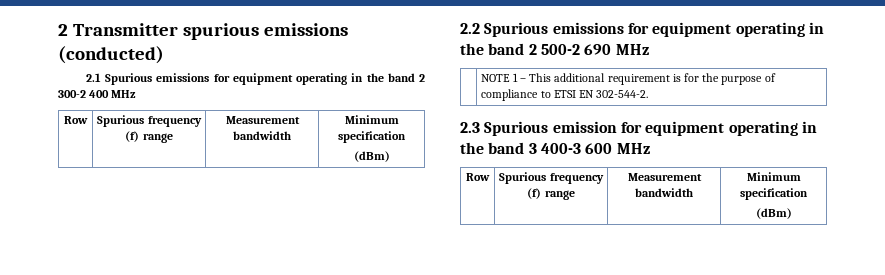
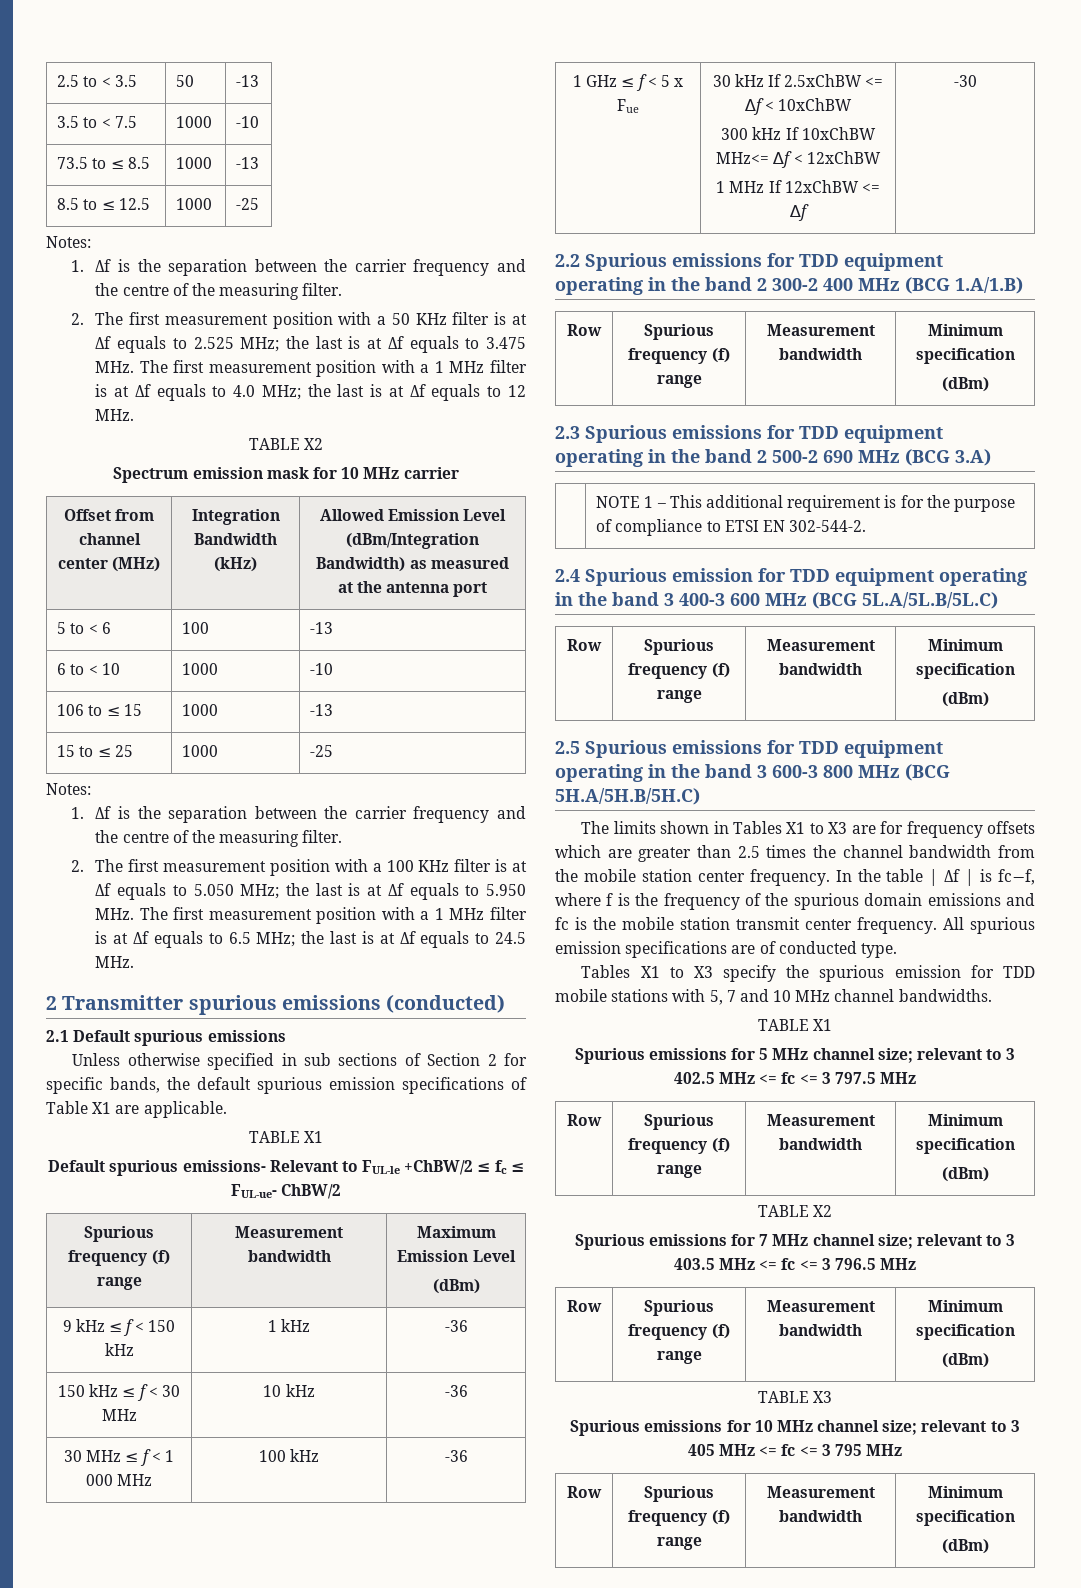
(58, 30) none -> [57,75,137,87] [176,75,195,87] [236,75,260,87] [57,116,137,128] [176,116,213,128] [236,116,260,128] [57,157,150,169] [176,157,213,169] [236,157,260,169] [57,198,150,210] [176,198,213,210] [236,198,260,210] [46,236,91,248] [70,259,526,276] [95,283,343,300] [70,312,527,329] [95,336,526,353] [95,360,527,377] [95,384,526,401] [95,409,135,421] [248,438,324,450] [113,467,459,483] [63,509,155,521] [78,533,141,545] [57,557,161,572] [191,509,280,525] [194,533,277,545] [214,557,257,572] [319,509,507,521] [346,533,479,549] [316,557,509,572] [337,581,488,597] [57,622,111,634] [182,622,210,634] [310,622,334,634] [57,663,120,675] [182,663,219,675] [310,663,334,675] [57,704,142,716] [182,704,219,716] [310,704,334,716] [57,745,133,757] [182,745,219,757] [310,745,334,757] [46,783,91,795] [70,806,526,823] [95,830,343,847] [70,859,527,876] [95,883,526,900] [95,907,527,924] [95,931,526,948] [95,956,135,968] 2.5 to < 3.5 | 50 | -13 // 3.5 to < 7.5 | 1000 | -10 // 73.5 to ≤ 8.5 | 1000 | -13 // 8.5 to ≤ 12.5 | 1000 | -25 // Notes: // 1. Δf is the separation between the carrier frequency and the centre of the measuring filter. // 2. The first measurement position with a 50 KHz filter is at Δf equals to 2.525 MHz; the last is at Δf equals to 3.475 MHz. The first measurement position with a 1 MHz filter is at Δf equals to 4.0 MHz; the last is at Δf equals to 12 MHz. // TABLE X2 // Spectrum emission mask for 10 MHz carrier // Offset from channel center (MHz) | Integration Bandwidth (kHz) | Allowed Emission Level (dBm/Integration Bandwidth) as measured at the antenna port // 5 to < 6 | 100 | -13 // 6 to < 10 | 1000 | -10 // 106 to ≤ 15 | 1000 | -13 // 15 to ≤ 25 | 1000 | -25 // Notes: // 1. Δf is the separation between the carrier frequency and the centre of the measuring filter. // 2. The first measurement position with a 100 KHz filter is at Δf equals to 5.050 MHz; the last is at Δf equals to 5.950 MHz. The first measurement position with a 1 MHz filter is at Δf equals to 6.5 MHz; the last is at Δf equals to 24.5 MHz. //
[105,73,230,85] Spurious emissions for -> [73,1030,286,1046] [72,1053,527,1070] [46,1077,527,1094] [46,1101,227,1118] [248,1131,324,1143] [48,1160,524,1176] [230,1184,342,1199] [84,1226,154,1242] [68,1250,170,1266] [96,1277,142,1290] [235,1226,343,1238] [247,1250,331,1262] [416,1226,496,1238] [397,1250,516,1262] [432,1279,480,1294] [62,1319,176,1336] [104,1343,134,1356] [267,1319,311,1332] [444,1320,468,1332] [58,1384,180,1401] [101,1409,137,1421] [263,1384,315,1397] [444,1385,468,1397] [64,1449,174,1466] [85,1474,153,1486] [258,1449,320,1462] [444,1450,468,1462] [572,74,684,91] [617,99,639,113] [712,74,884,87] [743,98,853,115] [721,127,876,140] [716,151,881,168] [716,180,880,193] [789,204,809,221] [953,75,977,87] [555,253,839,271] Default spurious emissions // Unless otherwise specified in sub sections of Section 2 for specific bands, the default spurious emission specifications of Table X1 are applicable. // TABLE X1 // Default spurious emissions- Relevant to FUL-le +ChBW/2 ≤ fc ≤ FUL-ue- ChBW/2 // Spurious frequency (f) range | Measurement bandwidth | Maximum Emission Level // (dBm) // 9 kHz ≤ f < 150 kHz | 1 kHz | -36 // 150 kHz ≤ f < 30 MHz | 10 kHz | -36 // 30 MHz ≤ f < 1 000 MHz | 100 kHz | -36 // 1 GHz ≤ f < 5 x Fue | 30 kHz If 2.5xChBW <= ∆f < 10xChBW // 300 kHz If 10xChBW MHz<= ∆f < 12xChBW // 1 MHz If 12xChBW <= ∆f | -30 // 2.2 Spurious emissions for TDD
(137, 94) none -> [905,277,1023,294] (BCG 1.A/1.B)
[460,22,649,37] 2.2 Spurious emissions for -> [555,425,839,443] 2.3 Spurious emissions for TDD
(649, 49) none -> [905,449,991,466] (BCG 3.A)
[460,122,480,133] 2.3 -> [555,569,580,582] 2.4
(642, 127) none -> [790,569,830,582] TDD
(650, 148) none -> [812,592,998,609] [567,639,602,651] [644,639,714,655] [628,663,730,679] [656,690,702,703] [766,639,875,651] [779,663,862,675] [927,639,1003,651] [915,663,1015,679] [941,692,989,707] [555,740,943,758] [555,764,950,782] [555,788,700,805] [581,821,1035,838] [555,845,1035,862] [555,869,1035,886] [555,893,1035,910] [555,917,1035,934] [555,941,897,958] [581,965,1035,982] [555,989,992,1005] [757,1019,833,1031] [574,1048,1016,1064] [673,1072,917,1084] (BCG 5L.A/5L.B/5L.C) // Row | Spurious frequency (f) range | Measurement bandwidth | Minimum specification // (dBm) // 2.5 Spurious emissions for TDD equipment operating in the band 3 600-3 800 MHz (BCG 5H.A/5H.B/5H.C) // The limits shown in Tables X1 to X3 are for frequency offsets which are greater than 2.5 times the channel bandwidth from the mobile station center frequency. In the table | Δf | is fc−f, where f is the frequency of the spurious domain emissions and fc is the mobile station transmit center frequency. All spurious emission specifications are of conducted type. // Tables X1 to X3 specify the spurious emission for TDD mobile stations with 5, 7 and 10 MHz channel bandwidths. // TABLE X1 // Spurious emissions for 5 MHz channel size; relevant to 3 402.5 MHz <= fc <= 3 797.5 MHz
(792, 213) none -> [757,1205,833,1217] [574,1234,1016,1250] [673,1258,917,1270] [567,1300,602,1312] [644,1300,714,1316] [628,1324,730,1340] [656,1351,702,1364] [766,1300,875,1312] [779,1324,862,1336] [927,1300,1003,1312] [915,1324,1015,1340] [941,1353,989,1368] [757,1391,833,1403] [570,1420,1020,1436] [687,1444,903,1456] [567,1486,602,1498] [644,1486,714,1502] [628,1510,730,1526] [656,1537,702,1550] [766,1486,875,1498] [779,1510,862,1522] [927,1486,1003,1498] [915,1510,1015,1526] [941,1539,989,1554] // TABLE X2 // Spurious emissions for 7 MHz channel size; relevant to 3 403.5 MHz <= fc <= 3 796.5 MHz // Row | Spurious frequency (f) range | Measurement bandwidth | Minimum specification // (dBm) // TABLE X3 // Spurious emissions for 10 MHz channel size; relevant to 3 405 MHz <= fc <= 3 795 MHz // Row | Spurious frequency (f) range | Measurement bandwidth | Minimum specification // (dBm)

